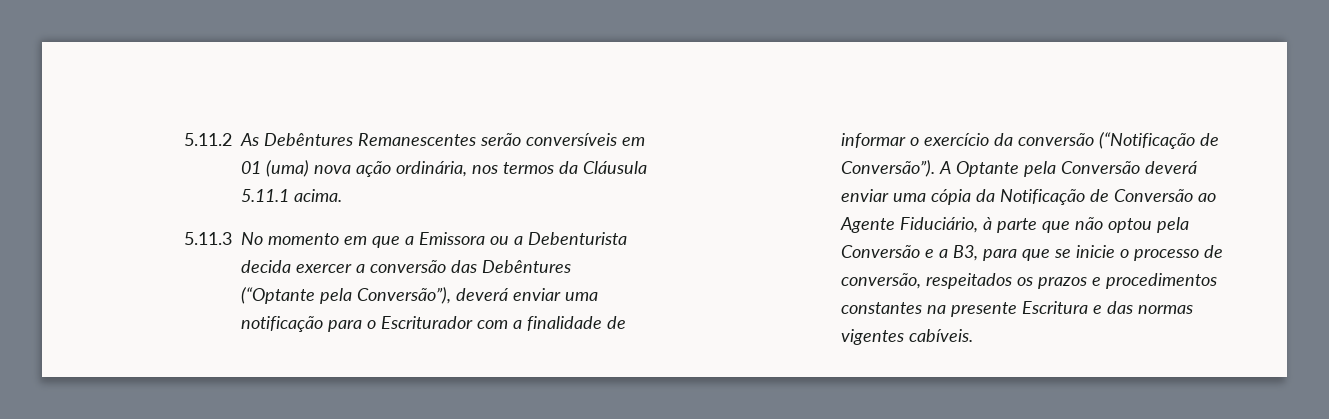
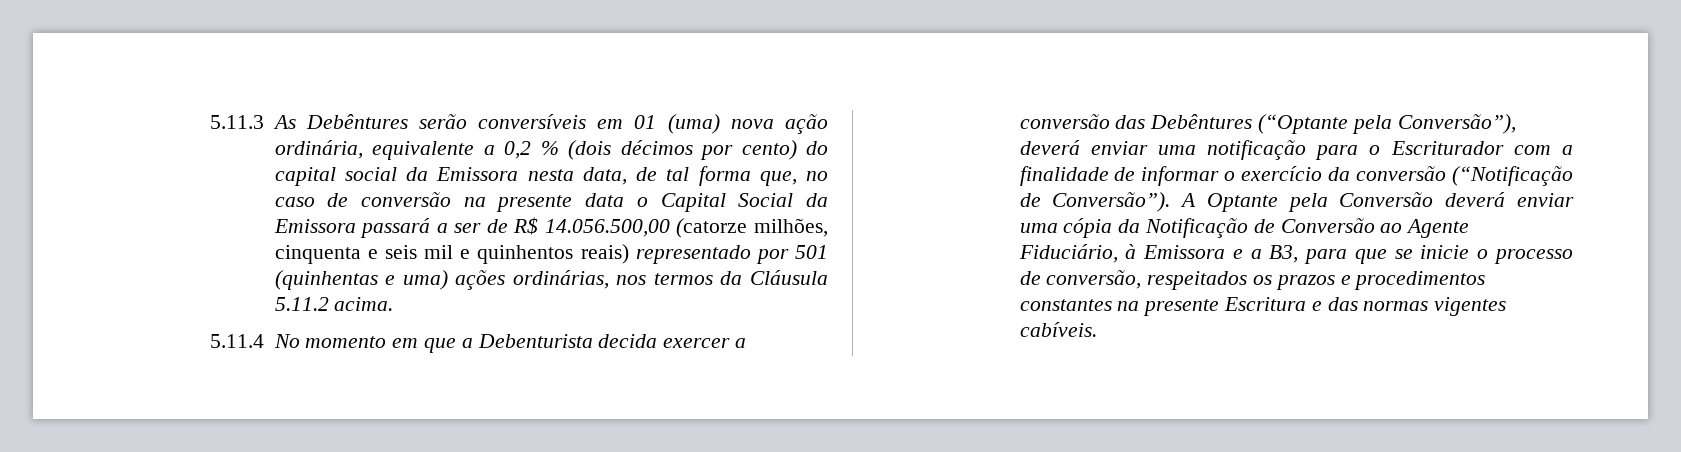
[184,133,233,146] 5.11.2 -> [209,115,264,129] 5.11.3
[358,133,477,146] Remanescentes -> (408, 121) none
(468, 169) none -> [372,140,828,160] [274,166,828,186] [274,192,828,212] [273,217,828,238] [274,244,828,264] [274,270,609,290] equivalente a 0,2 % (dois décimos por cento) do capital social da Emissora nesta data, de tal forma que, no caso de conversão na presente data o Capital Social da Emissora passará a ser de R$ 14.056.500,00 (catorze milhões, cinquenta e seis mil e quinhentos reais) representado por 501 (quinhentas e uma) ações ordinárias,
[241,189,290,202] 5.11.1 -> [274,297,329,311] 5.11.2
[184,232,233,245] 5.11.3 -> [209,334,264,348] 5.11.4
[419,232,524,245] Emissora ou a -> (473, 343) none
[997,217,1190,233] [841,245,921,258] parte que não optou pela Conversão -> [1143,245,1226,259] Emissora

